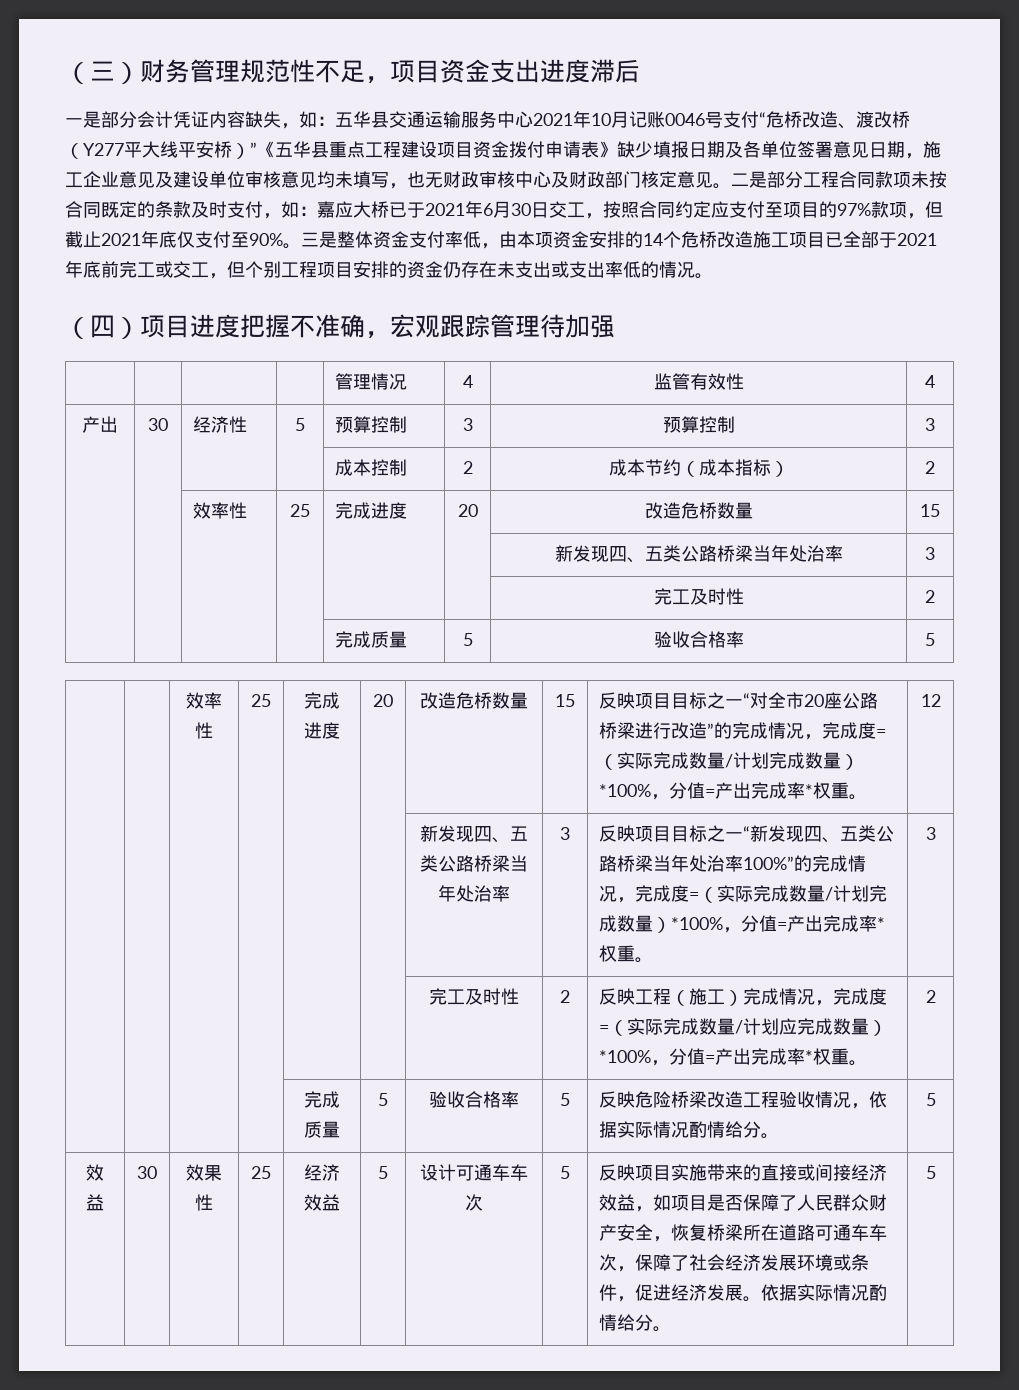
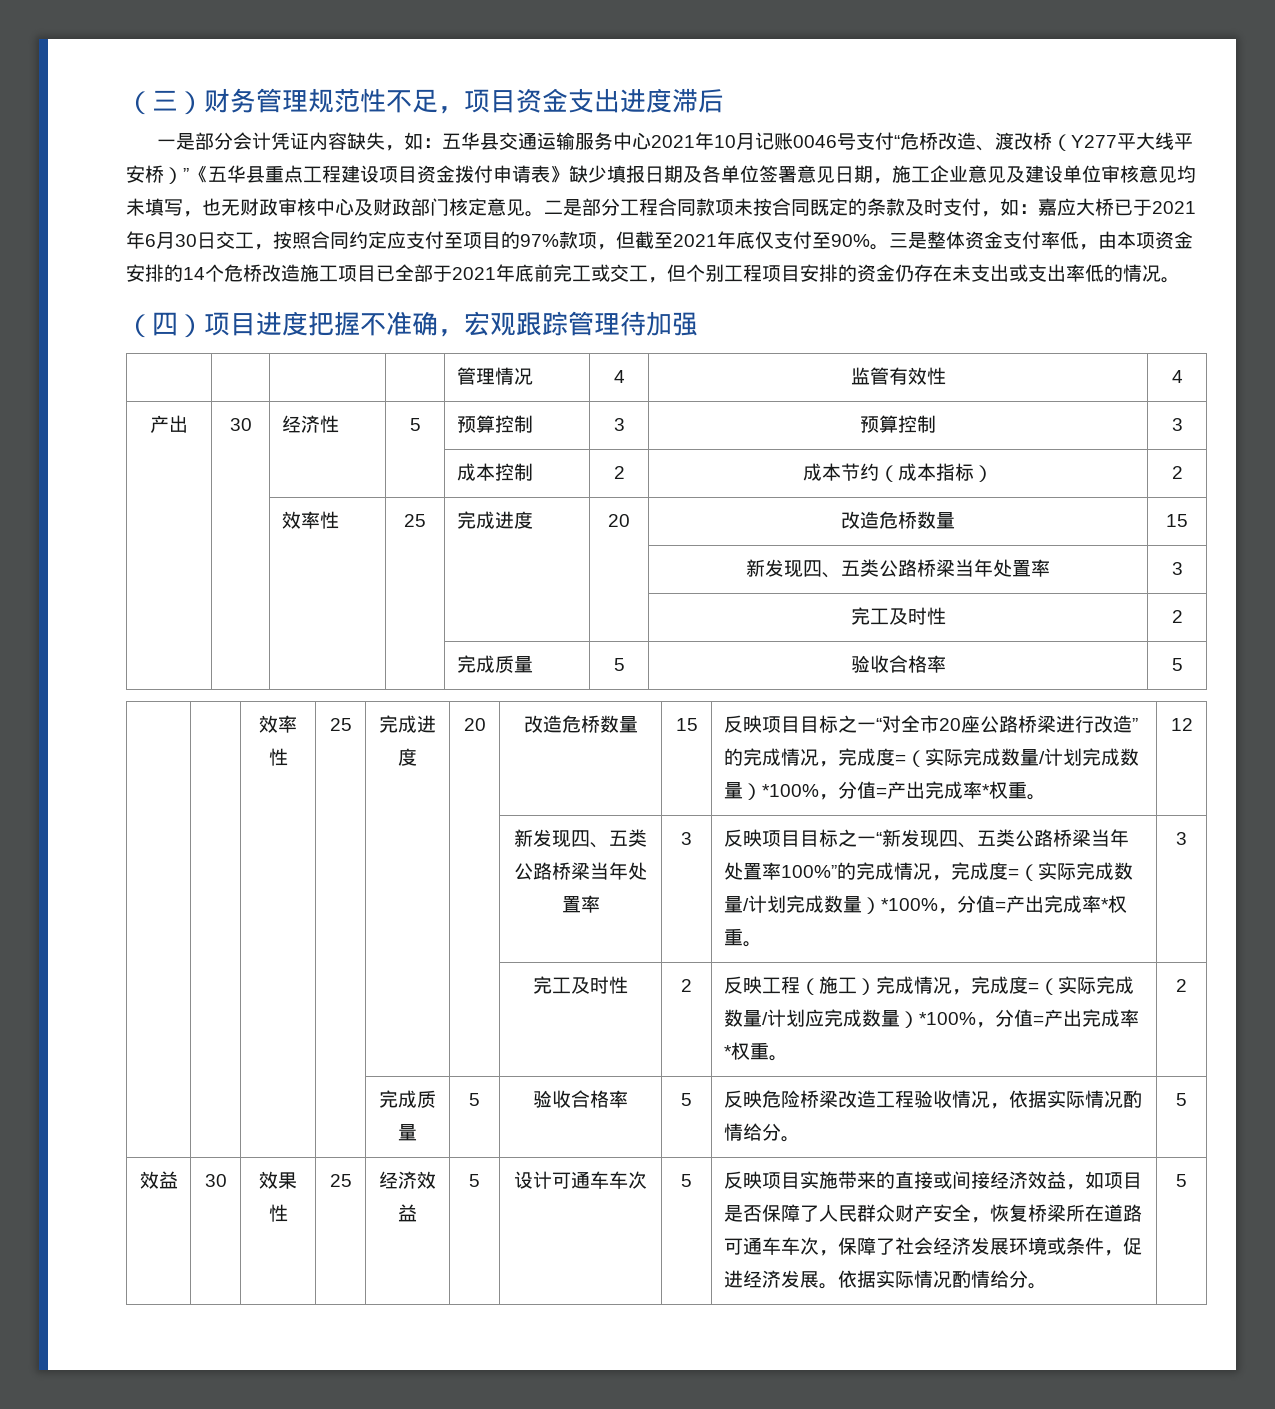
[83,231,101,247] 止 -> [654,232,673,249] 至
[806,545,825,562] 治 -> [1012,560,1031,577] 置
[474,885,492,902] 治 -> [561,896,581,913] 置
[707,855,726,872] 治 -> [743,863,763,880] 置

